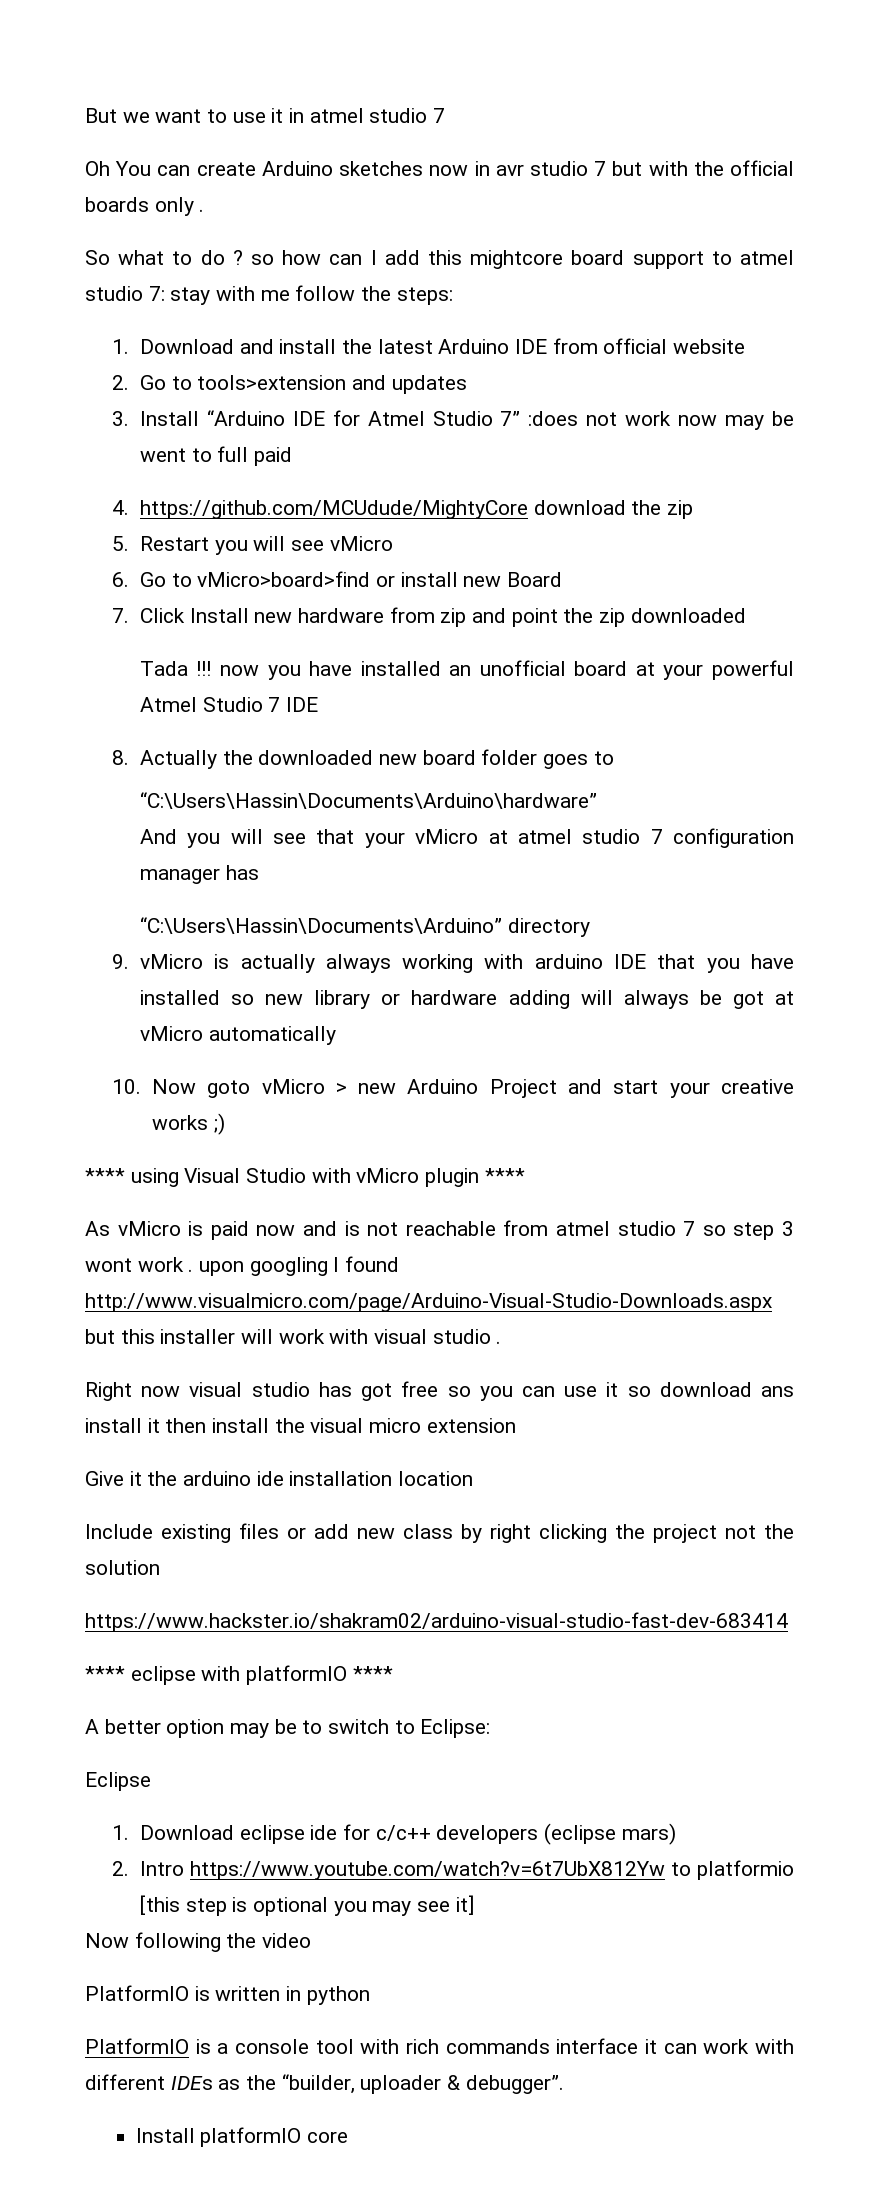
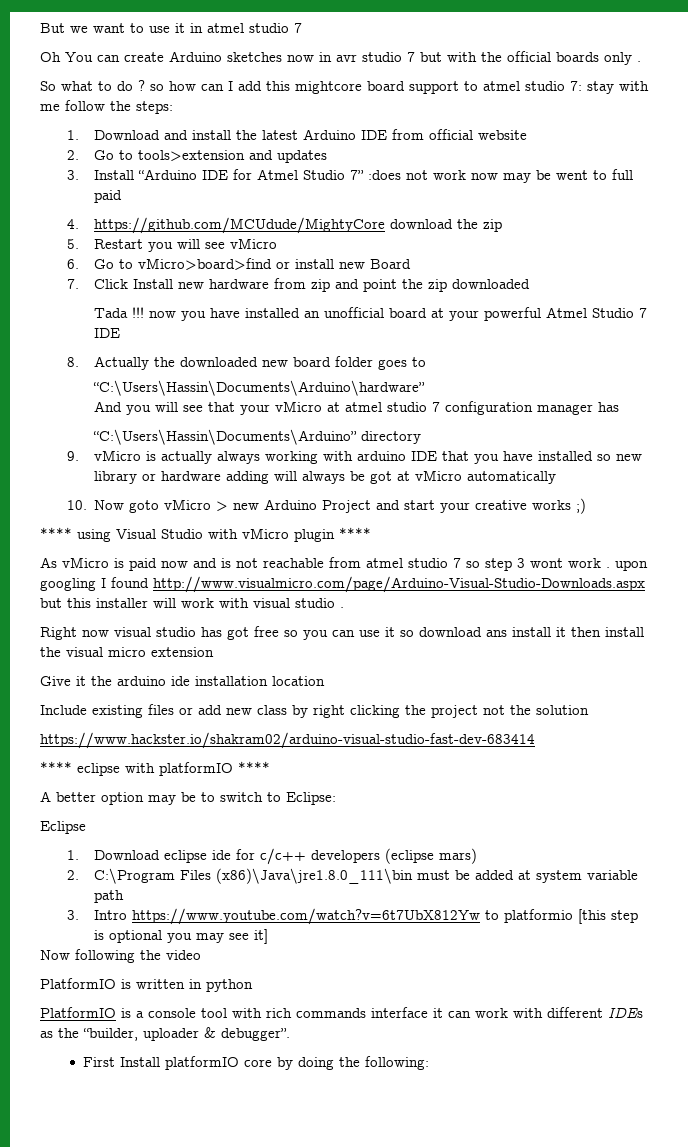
(130, 1868) none -> [93,868,638,884] [93,890,124,903] [66,910,79,920] C:\Program Files (x86)\Java\jre1.8.0_111\bin must be added at system variable path // 3.
(564, 2084) none -> [83,1057,116,1067] First
(348, 2137) none -> [277,1056,430,1070] by doing the following:

